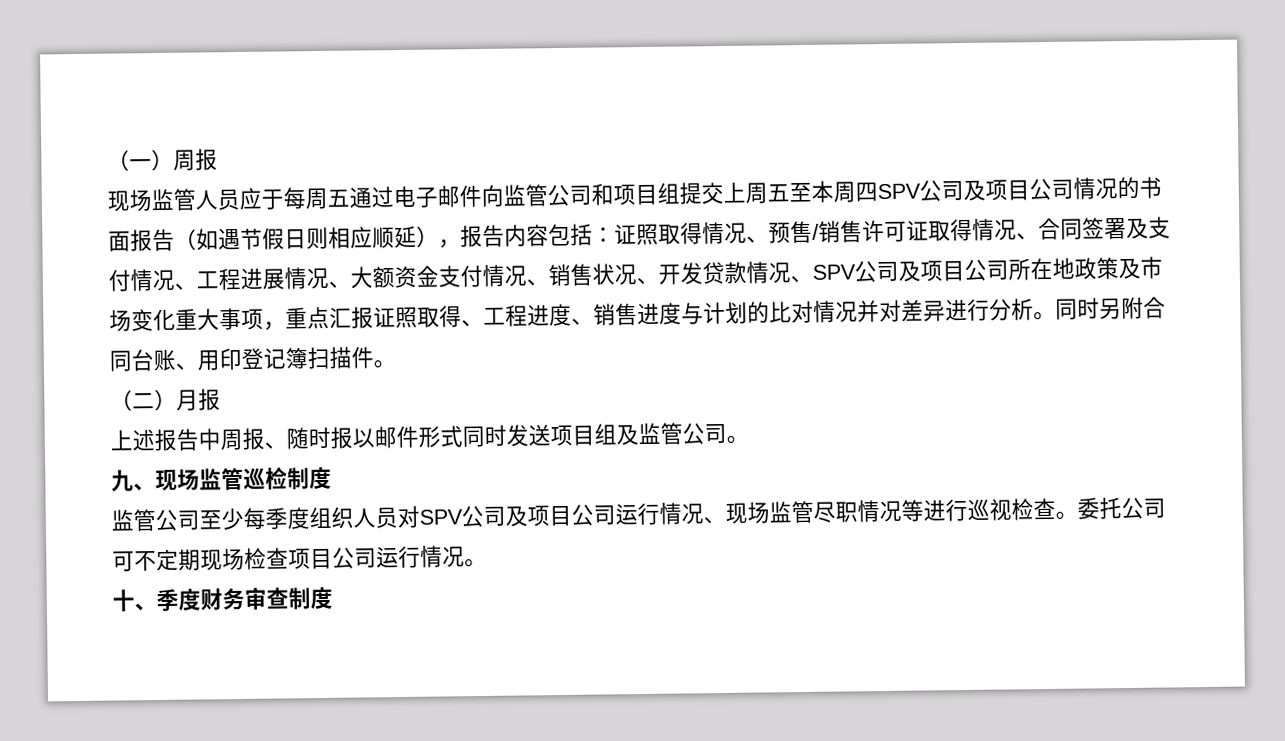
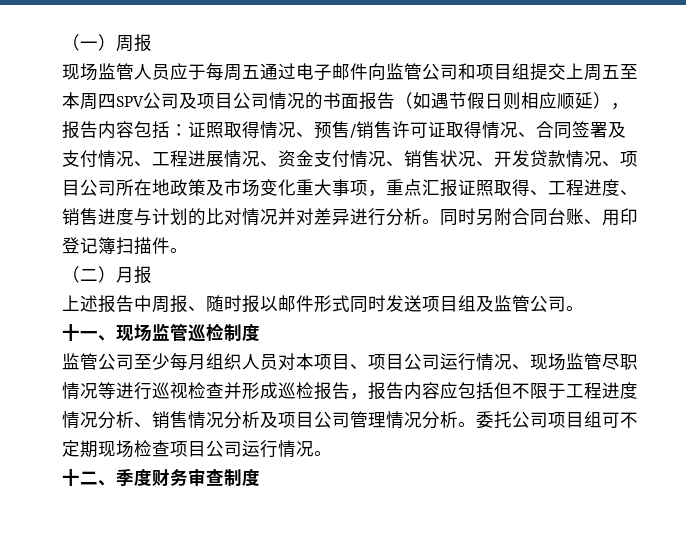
[350,266,395,289] 大额 -> (278, 163) none
[812,260,921,283] SPV公司及 -> (620, 163) none
[111,469,134,492] 九 -> [62,324,98,341] 十一
[265,507,310,530] 季度 -> [188,354,206,370] 月
[419,505,528,528] SPV公司及 -> [296,353,368,370] 本项目、
(1056, 508) none -> [224,382,638,400] [62,411,458,429] 并形成巡检报告，报告内容应包括但不限于工程进度情况分析、销售情况分析及项目公司管理情况分析
(1166, 508) none -> [548,411,602,428] 项目组
(135, 600) none -> [80,471,98,485] 二

